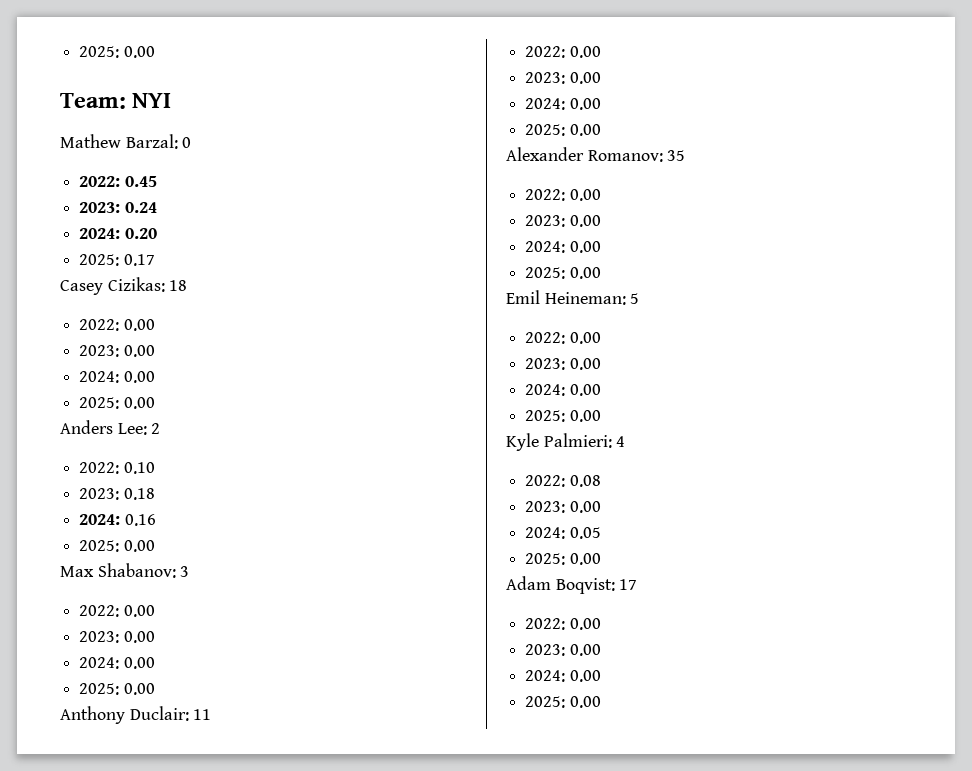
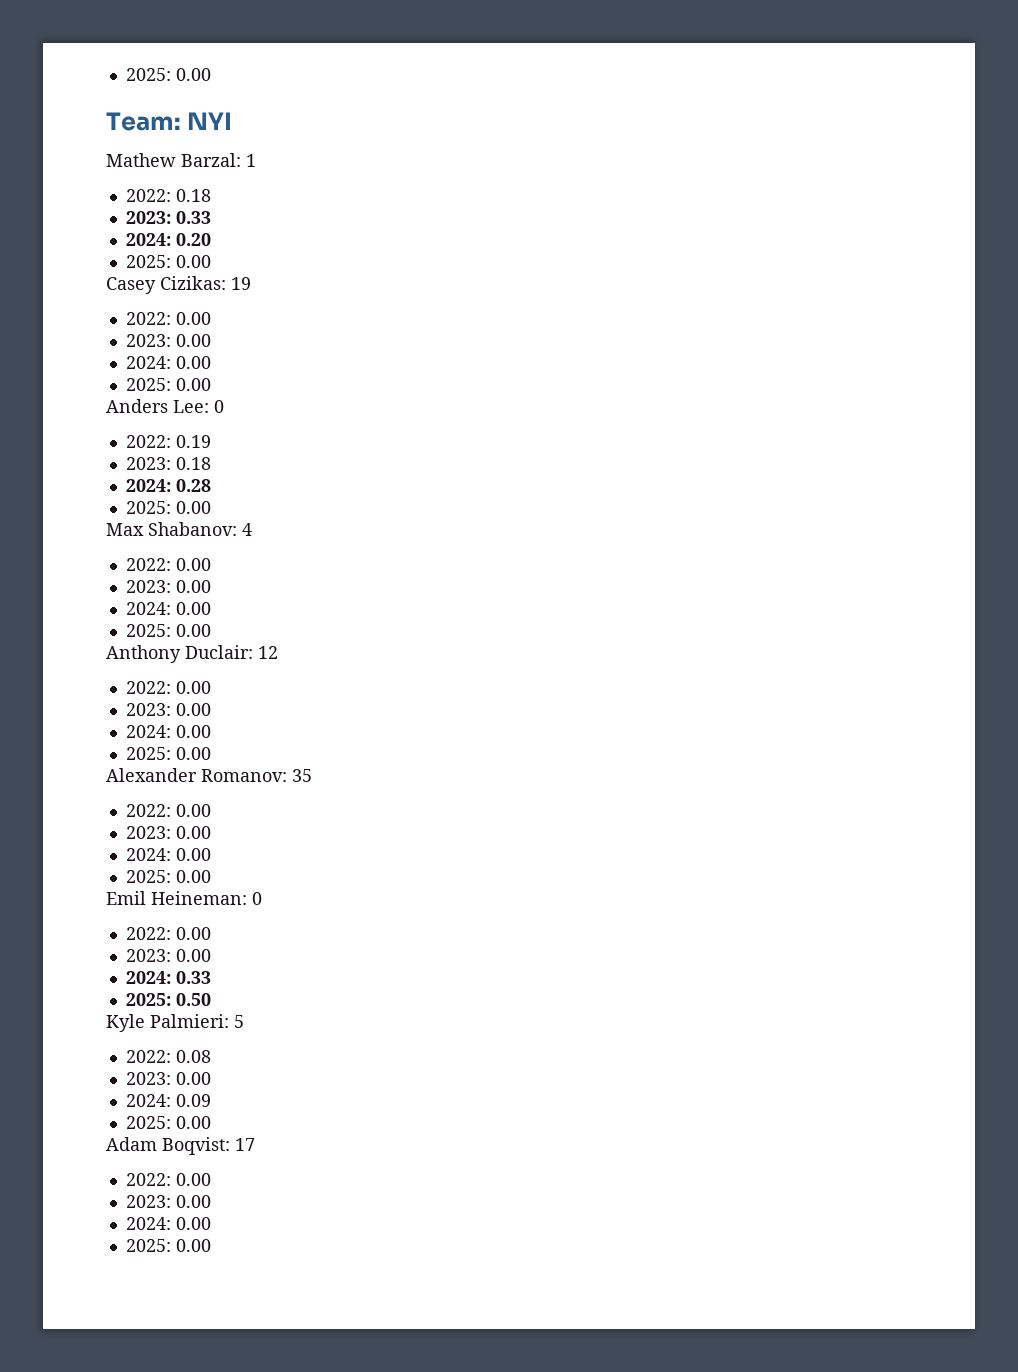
[182,137,192,148] [79,176,157,187] [79,202,157,213] 0 // 2022: 0.45 // 2023: 0.24 -> [246,154,256,167] [125,189,211,202] [125,211,211,224] 1 // 2022: 0.18 // 2023: 0.33
[123,254,155,266] 0.17 -> [175,255,211,268] 0.00
[169,280,188,291] 18 -> [231,277,251,290] 19
[151,423,161,434] [79,462,155,474] 2 // 2022: 0.10 -> [214,400,224,413] [125,435,211,448] 0 // 2022: 0.19
[124,514,156,526] 0.16 -> [175,479,211,492] 0.28
[180,566,190,577] 3 -> [242,523,252,536] 4
[193,709,212,720] 11 -> [258,646,278,659] 12
[630,293,640,304] [525,332,601,344] [525,358,601,370] [525,384,601,396] [525,410,601,422] 5 // 2022: 0.00 // 2023: 0.00 // 2024: 0.00 // 2025: 0.00 -> [252,892,262,905] [125,927,211,940] [125,949,211,962] [125,971,211,984] [125,993,211,1006] 0 // 2022: 0.00 // 2023: 0.00 // 2024: 0.33 // 2025: 0.50
[616,436,626,447] 4 -> [234,1015,244,1028] 5
[569,527,601,539] 0.05 -> [175,1094,211,1107] 0.09

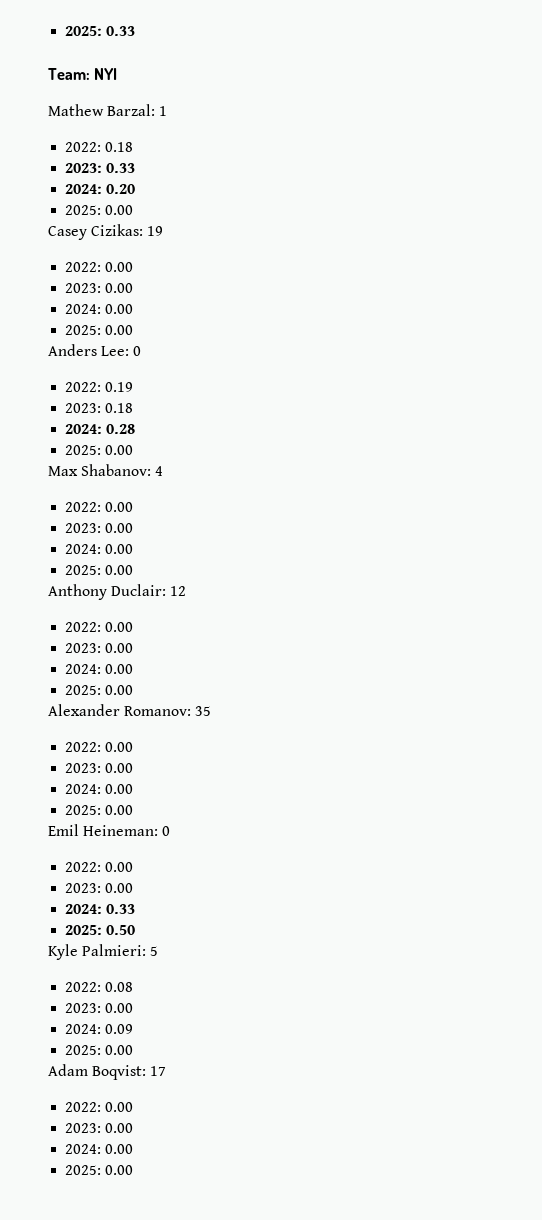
[125,68,211,81] 2025: 0.00 -> [65,26,136,36] 2025: 0.33

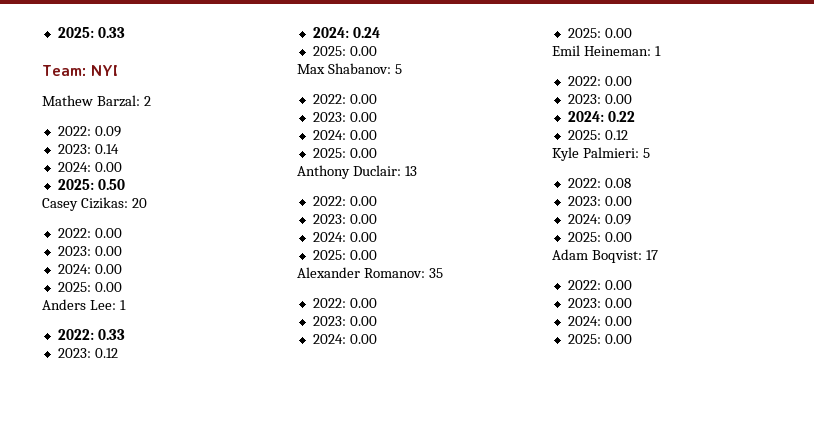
[159,106,168,116] [65,142,134,152] [65,163,136,173] [65,184,136,194] [65,205,134,215] 1 // 2022: 0.18 // 2023: 0.33 // 2024: 0.20 // 2025: 0.00 -> [143,96,151,106] [57,126,121,137] [57,144,119,154] [57,162,122,172] [57,179,125,190] 2 // 2022: 0.09 // 2023: 0.14 // 2024: 0.00 // 2025: 0.50
[147,226,164,236] 19 -> [131,198,147,208] 20
[133,346,142,356] [65,382,134,392] [65,403,134,413] [65,424,136,434] 0 // 2022: 0.19 // 2023: 0.18 // 2024: 0.28 -> [119,300,126,310] [57,329,125,340] [57,348,118,358] [312,27,380,38] 1 // 2022: 0.33 // 2023: 0.12 // 2024: 0.24
[155,466,164,476] 4 -> [394,64,402,74] 5
[170,586,187,596] 12 -> [404,166,417,176] 13
[162,826,171,836] [65,862,134,872] [65,883,134,893] [65,904,136,914] [65,925,136,935] 0 // 2022: 0.00 // 2023: 0.00 // 2024: 0.33 // 2025: 0.50 -> [654,46,661,56] [567,76,632,86] [567,94,632,104] [567,111,635,122] [567,130,628,140] 1 // 2022: 0.00 // 2023: 0.00 // 2024: 0.22 // 2025: 0.12

